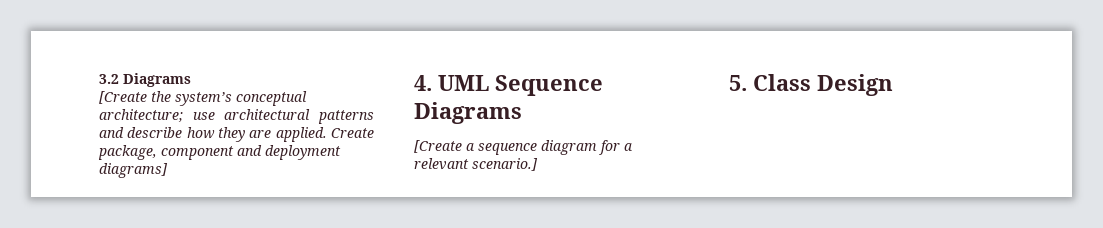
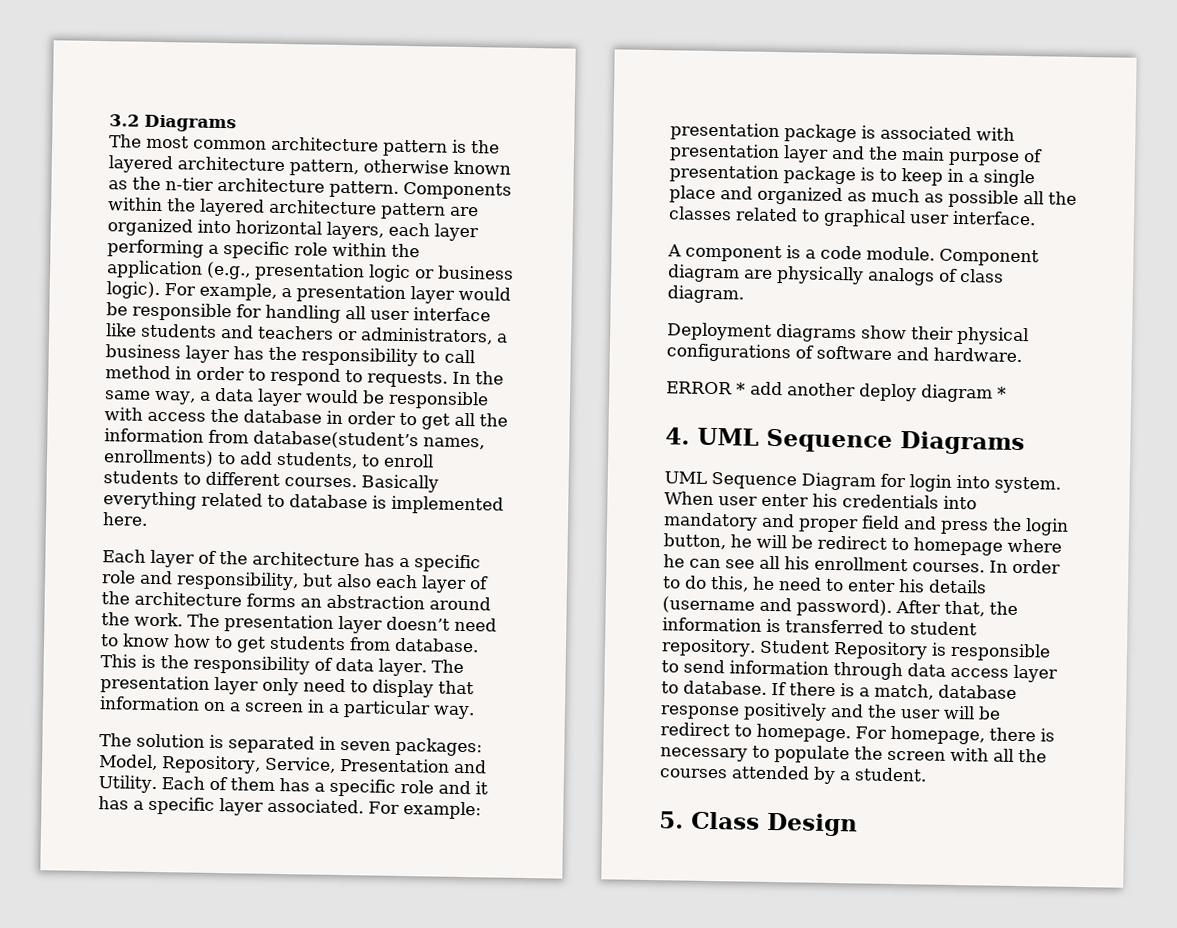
[99,91,307,106] [99,109,374,124] [99,127,374,142] [98,145,341,160] [99,163,168,178] [414,75,603,96] [414,102,522,124] [414,140,633,155] [414,158,538,171] [Create the system’s conceptual architecture; use architectural patterns and describe how they are applied. Create package, component and deployment diagrams] // 4. UML Sequence Diagrams // [Create a sequence diagram for a relevant scenario.] -> [109,134,500,157] [108,155,511,177] [108,176,512,200] [108,197,479,220] [107,218,479,242] [107,239,420,260] [106,260,514,283] [106,281,511,304] [106,302,491,323] [106,323,508,345] [105,344,475,367] [105,365,504,388] [104,387,489,410] [104,407,508,430] [104,428,485,450] [103,449,434,469] [103,470,439,493] [103,491,504,515] [102,512,148,526] [102,549,481,573] [102,570,489,594] [101,591,491,611] [101,612,497,634] [100,633,479,653] [100,654,464,677] [100,675,474,698] [99,696,475,720] [99,733,483,757] [98,754,487,774] [98,775,488,797] [98,796,482,820] [670,122,1015,143] [669,143,1043,166] [669,164,1035,188] [669,185,1077,208] [668,206,1036,228] [667,244,1039,267] [667,264,1004,286] [667,285,744,304] [667,322,1029,346] [666,343,1022,363] [666,381,1007,403] [665,427,1025,456] [664,471,1061,494] [664,491,977,510] [663,512,1069,536] [663,533,1062,556] [663,554,1061,574] [662,575,987,594] [662,596,1018,617] [662,617,977,636] [661,638,1051,662] [661,659,1058,683] [661,680,1017,700] [660,702,1001,721] [660,722,1055,745] [660,745,1047,764] [659,765,927,785] The most common architecture pattern is the layered architecture pattern, otherwise known as the n-tier architecture pattern. Components within the layered architecture pattern are organized into horizontal layers, each layer performing a specific role within the application (e.g., presentation logic or business logic). For example, a presentation layer would be responsible for handling all user interface like students and teachers or administrators, a business layer has the responsibility to call method in order to respond to requests. In the same way, a data layer would be responsible with access the database in order to get all the information from database(student’s names, enrollments) to add students, to enroll students to different courses. Basically everything related to database is implemented here. // Each layer of the architecture has a specific role and responsibility, but also each layer of the architecture forms an abstraction around the work. The presentation layer doesn’t need to know how to get students from database. This is the responsibility of data layer. The presentation layer only need to display that information on a screen in a particular way. // The solution is separated in seven packages: Model, Repository, Service, Presentation and Utility. Each of them has a specific role and it has a specific layer associated. For example: presentation package is associated with presentation layer and the main purpose of presentation package is to keep in a single place and organized as much as possible all the classes related to graphical user interface. // A component is a code module. Component diagram are physically analogs of class diagram. // Deployment diagrams show their physical configurations of software and hardware. // ERROR * add another deploy diagram * // 4. UML Sequence Diagrams // UML Sequence Diagram for login into system. When user enter his credentials into mandatory and proper field and press the login button, he will be redirect to homepage where he can see all his enrollment courses. In order to do this, he need to enter his details (username and password). After that, the information is transferred to student repository. Student Repository is responsible to send information through data access layer to database. If there is a match, database response positively and the user will be redirect to homepage. For homepage, there is necessary to populate the screen with all the courses attended by a student.

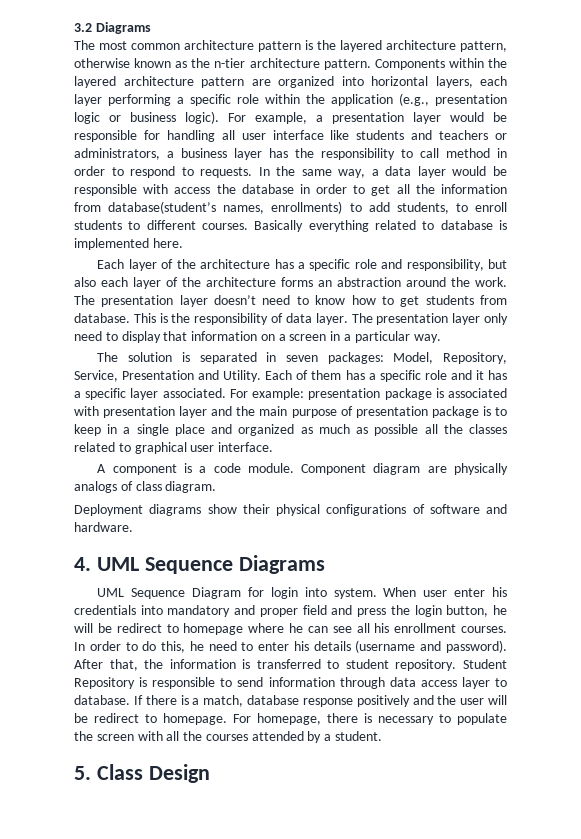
[666,381,1007,403] // ERROR * add another deploy diagram * -> (133, 527) none

